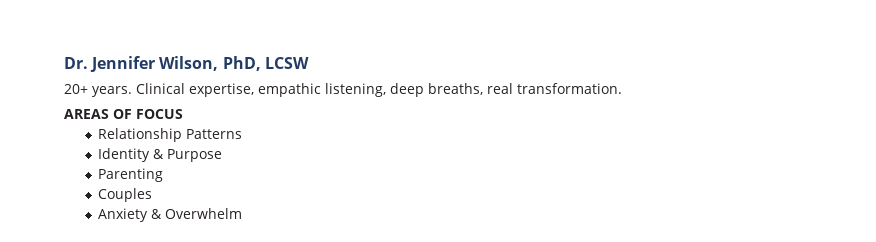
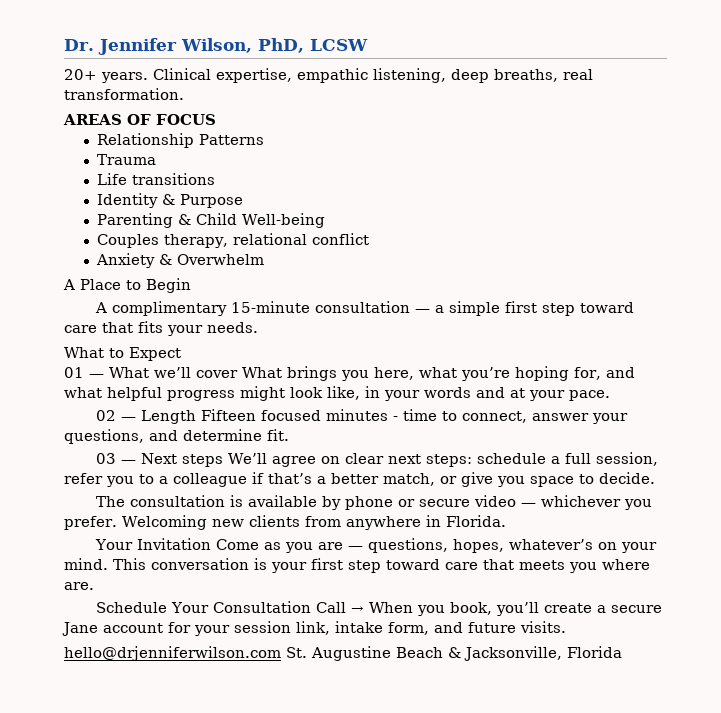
(243, 134) none -> [96,154,156,165] [96,173,215,185] // Trauma // Life transitions
[98,188,153,202] [98,208,243,222] // Couples // Anxiety & Overwhelm -> [177,213,325,228] [96,233,369,248] [95,253,264,268] [63,278,191,293] [95,301,635,316] [64,321,258,336] [64,347,181,361] [64,366,635,381] [64,386,610,401] [96,409,629,424] [64,429,289,444] [96,452,659,467] [64,472,655,487] [96,495,653,510] [64,515,506,530] [95,538,658,553] [64,558,650,573] [64,582,94,590] [96,601,663,616] [62,621,566,636] [64,646,622,661] & Child Well-being // Couples therapy, relational conflict // Anxiety & Overwhelm // A Place to Begin // A complimentary 15-minute consultation — a simple first step toward care that fits your needs. // What to Expect // 01 — What we’ll cover What brings you here, what you’re hoping for, and what helpful progress might look like, in your words and at your pace. // 02 — Length Fifteen focused minutes - time to connect, answer your questions, and determine fit. // 03 — Next steps We’ll agree on clear next steps: schedule a full session, refer you to a colleague if that’s a better match, or give you space to decide. // The consultation is available by phone or secure video — whichever you prefer. Welcoming new clients from anywhere in Florida. // Your Invitation Come as you are — questions, hopes, whatever’s on your mind. This conversation is your first step toward care that meets you where are. // Schedule Your Consultation Call → When you book, you’ll create a secure Jane account for your session link, intake form, and future visits. // hello@drjenniferwilson.com St. Augustine Beach & Jacksonville, Florida

